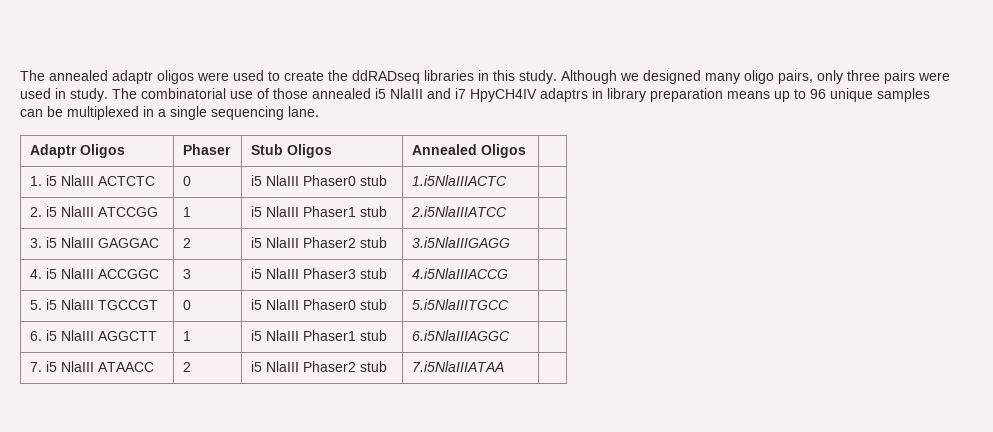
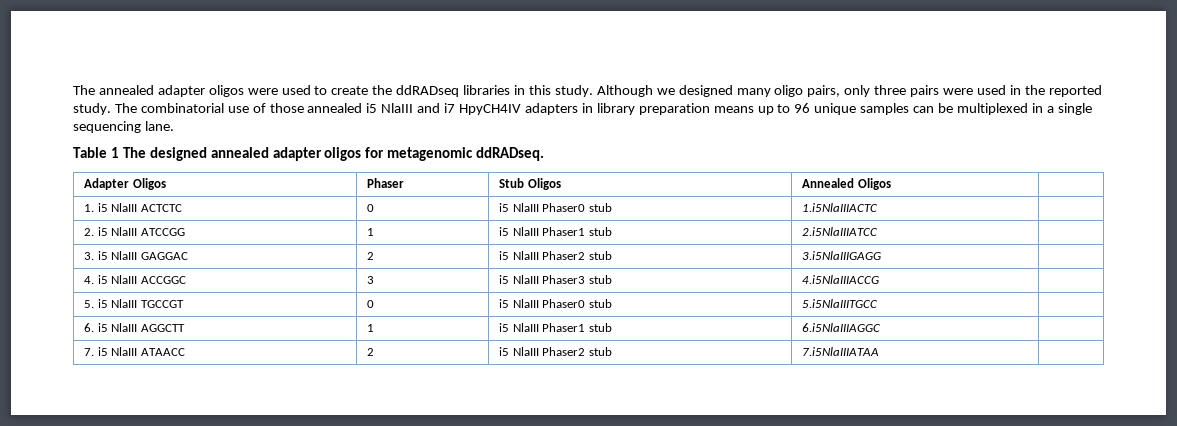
[112,70,153,84] adaptr -> [157,85,205,97] adapter
(66, 93) none -> [1024,85,1102,97] the reported
[540,88,588,102] adaptrs -> [524,103,578,115] adapters
[30,144,78,158] // Adaptr -> [73,147,545,161] [84,178,130,190] // Table 1 The designed annealed adapter oligos for metagenomic ddRADseq. // Adapter

